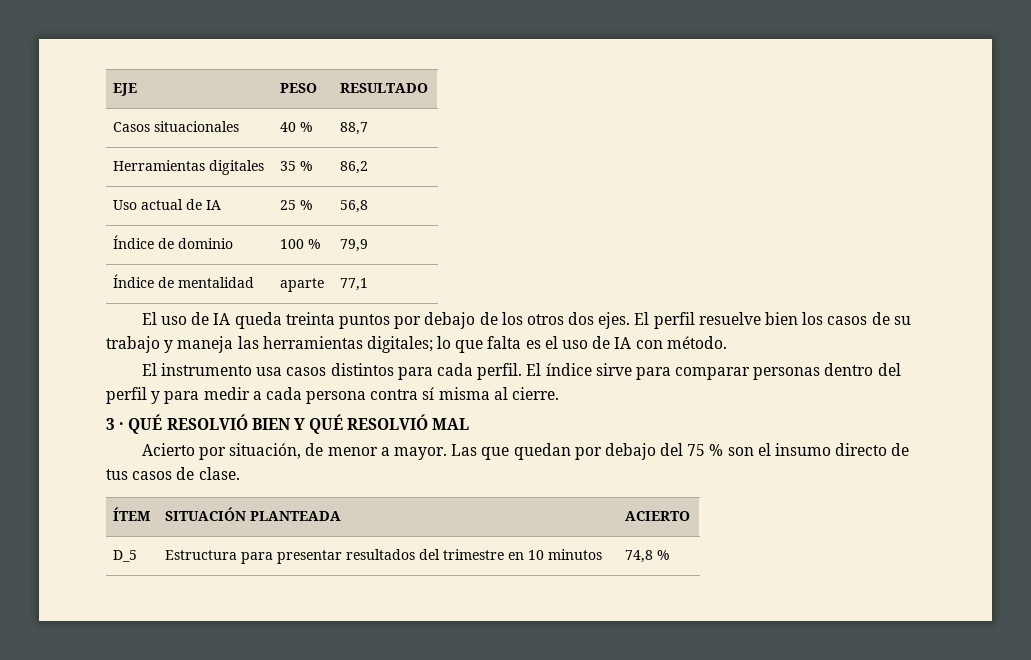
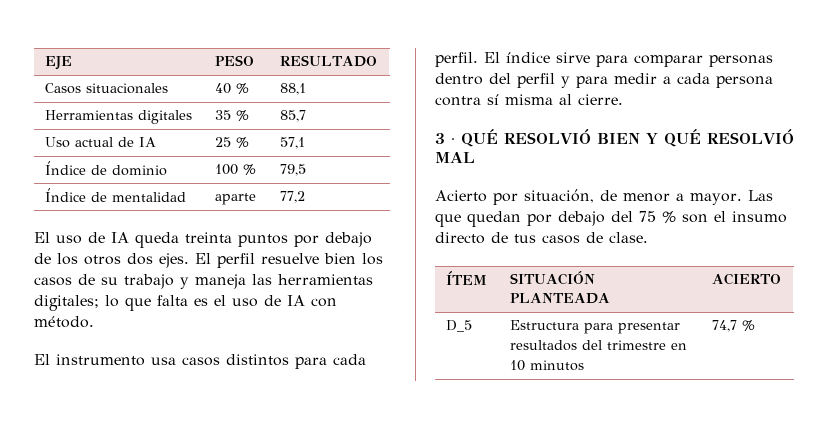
[340,122,369,135] 88,7 -> [280,83,307,95] 88,1
[340,161,369,174] 86,2 -> [280,110,307,122] 85,7
[340,200,369,213] 56,8 -> [280,137,306,149] 57,1
[340,239,369,252] 79,9 -> [280,164,307,176] 79,5
[340,278,369,291] 77,1 -> [280,191,306,203] 77,2
[625,550,654,563] 74,8 -> [712,320,738,332] 74,7

